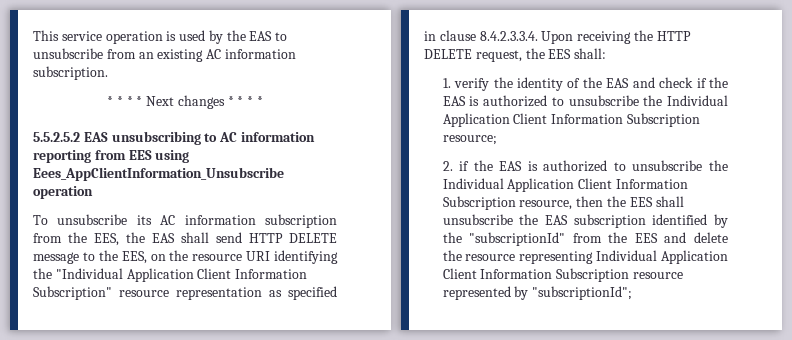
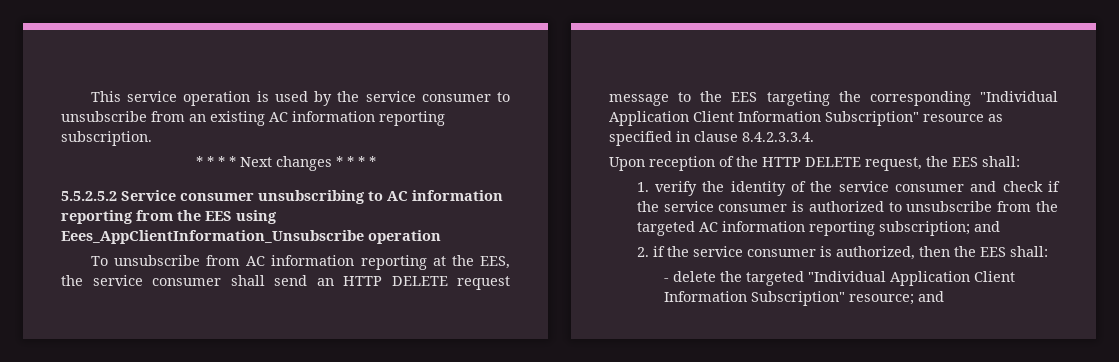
[249,31,273,41] EAS -> [365,91,491,102] service consumer
(296, 54) none -> [379,111,445,126] reporting
[83,132,108,142] EAS -> [121,190,254,201] Service consumer
(126, 155) none -> [177,210,201,221] the
[136,214,337,228] [33,233,62,243] its AC information subscription from -> [206,255,446,270] from AC information reporting at
[152,233,175,243] EAS -> [92,275,221,286] service consumer
[249,233,337,243] HTTP DELETE -> [316,276,510,290] an HTTP DELETE request
[121,250,338,264] [33,268,52,279] EES, on the resource URI identifying the -> [731,91,971,106] EES targeting the corresponding
[176,287,262,300] representation -> (984, 118) none
[541,31,632,44] Upon receiving -> [609,156,734,171] // Upon reception of
[606,78,630,88] EAS -> [838,181,965,192] service consumer
[442,95,728,107] [442,113,700,127] [442,135,497,145] [442,160,728,172] [442,178,688,192] [442,196,684,210] [442,214,728,228] [442,232,728,246] [442,250,728,264] [442,268,683,282] [442,286,633,300] EAS is authorized to unsubscribe the Individual Application Client Information Subscription resource; // 2. if the EAS is authorized to unsubscribe the Individual Application Client Information Subscription resource, then the EES shall unsubscribe the EAS subscription identified by the "subscriptionId" from the EES and delete the resource representing Individual Application Client Information Subscription resource represented by "subscriptionId"; -> [663,201,1058,212] [636,221,1000,236] [636,246,1048,260] [664,271,1016,286] [664,291,945,306] service consumer is authorized to unsubscribe from the targeted AC information reporting subscription; and // 2. if the service consumer is authorized, then the EES shall: // - delete the targeted "Individual Application Client Information Subscription" resource; and

